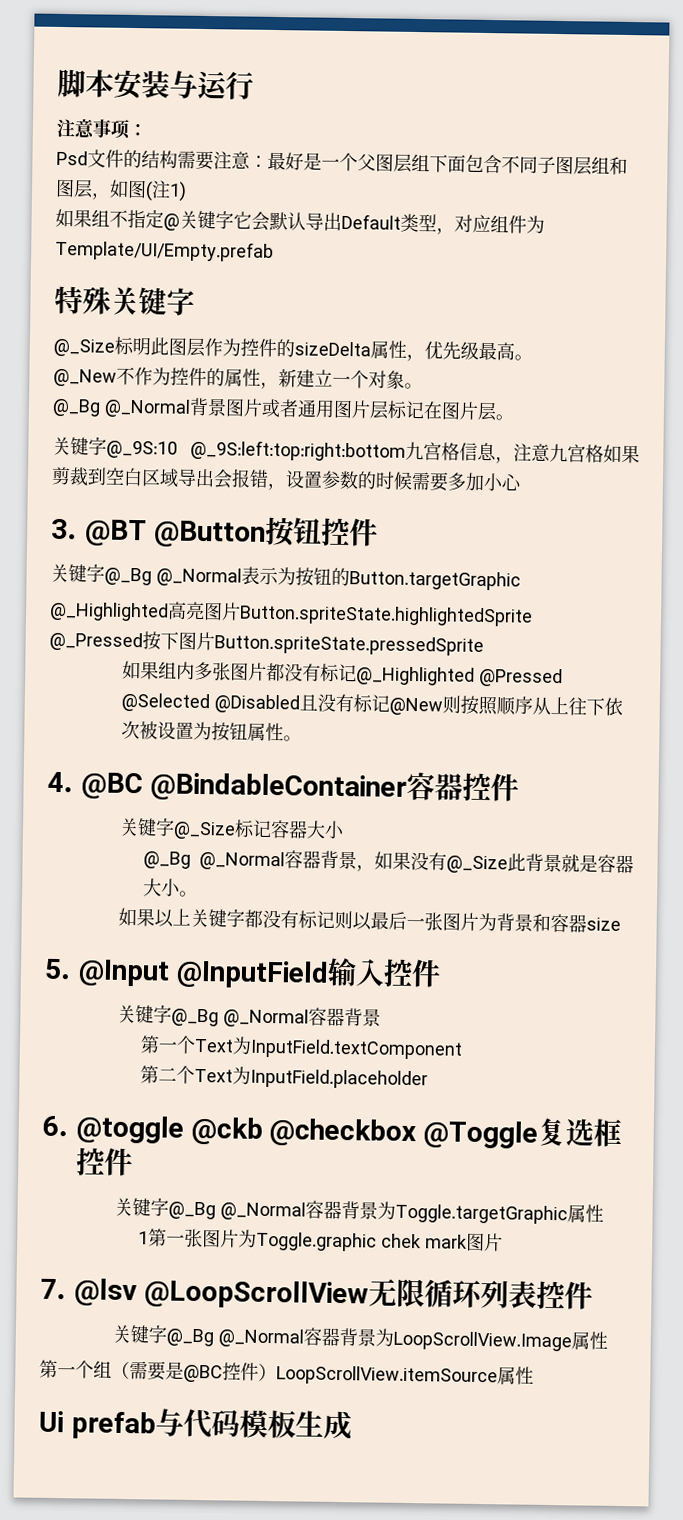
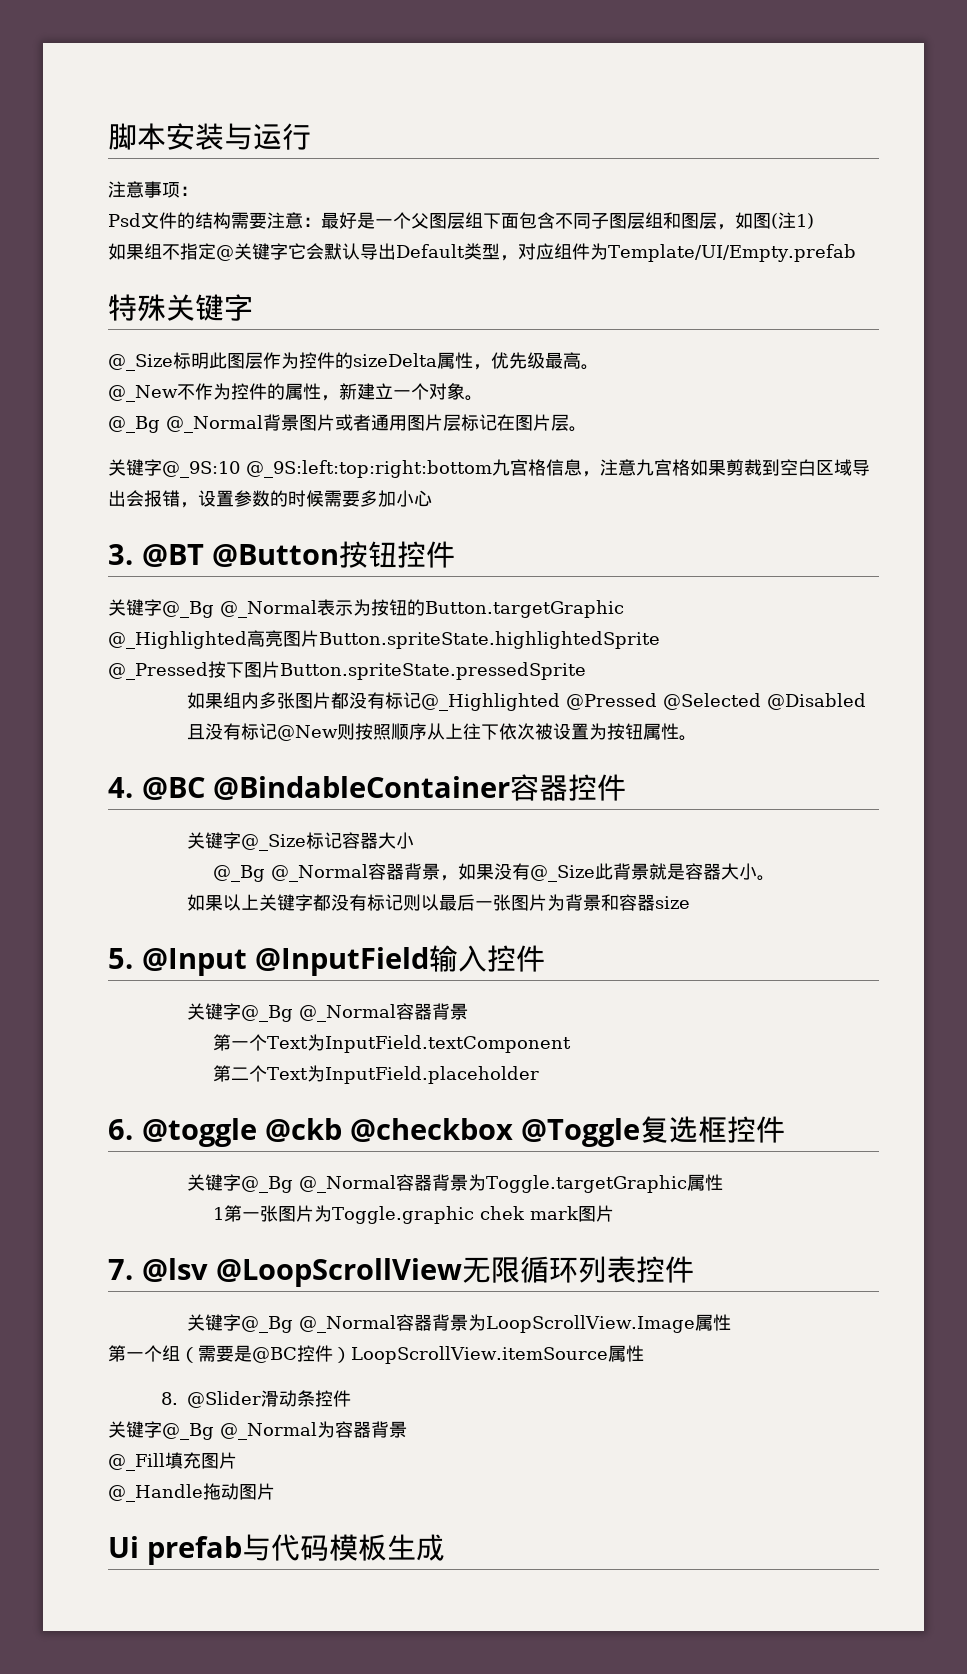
(534, 1375) none -> [160,1390,352,1408] [108,1421,407,1440] [108,1452,237,1471] [108,1483,275,1502] // 8. @Slider滑动条控件 // 关键字@_Bg @_Normal为容器背景 // @_Fill填充图片 // @_Handle拖动图片

